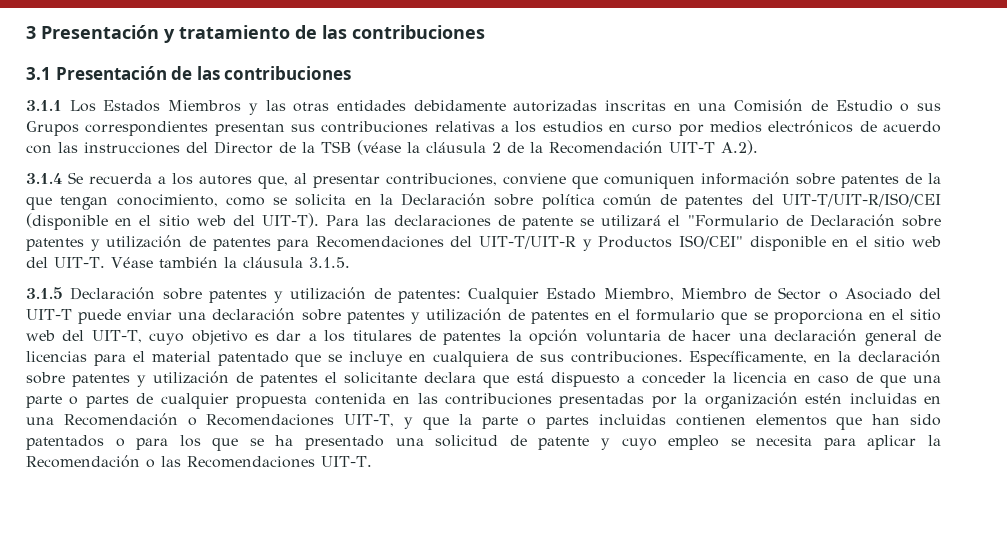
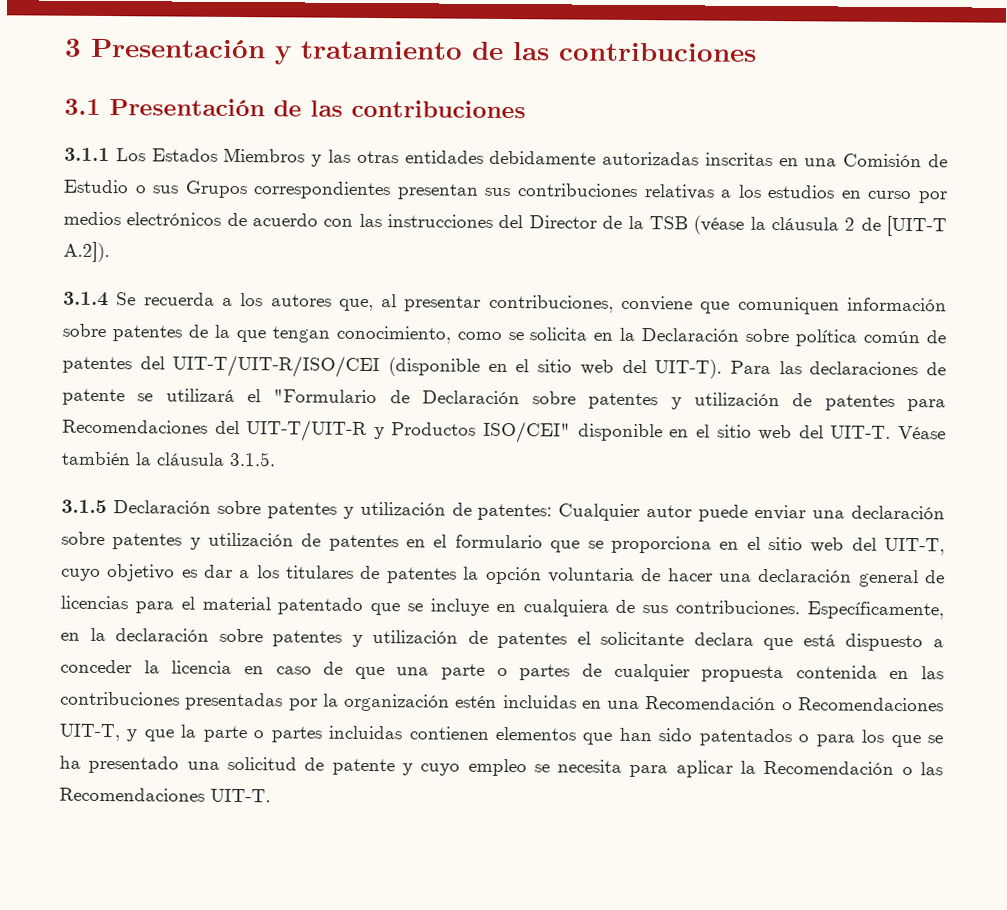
[530,140,758,155] la Recomendación UIT-T A.2). -> [886,215,948,237] [63,241,110,263] [UIT-T A.2]).
[546,287,941,301] [26,309,72,320] Estado Miembro, Miembro de Sector o Asociado del UIT-T -> [646,505,693,518] autor

